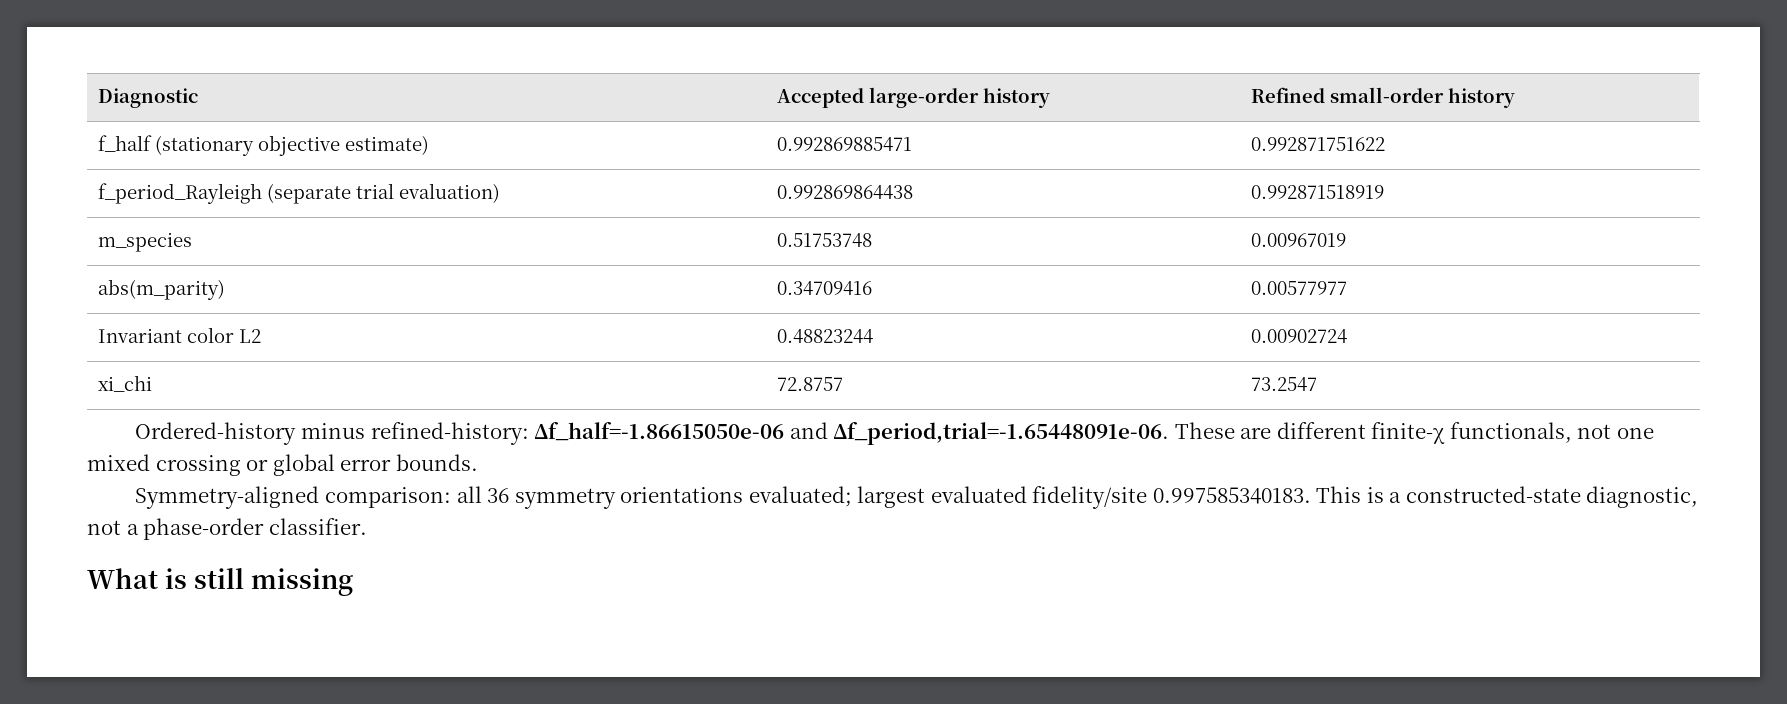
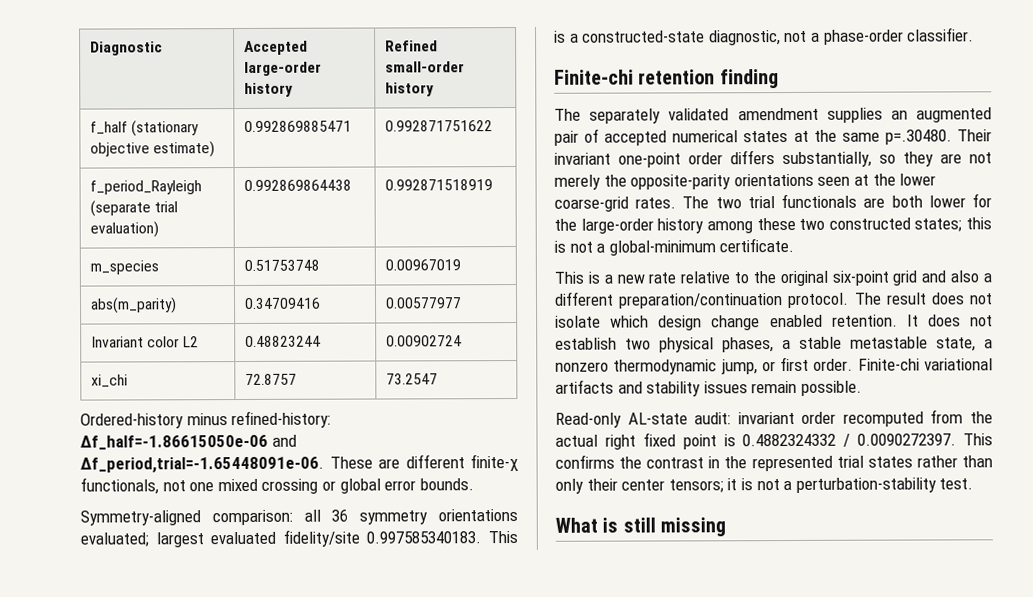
(367, 526) none -> [554,69,779,89] [554,107,992,124] [554,128,992,146] [554,150,992,168] [554,173,937,190] [554,193,992,212] [554,217,992,234] [554,237,795,256] [554,270,992,287] [554,291,993,309] [555,314,993,331] [555,336,993,353] [555,356,993,375] [555,379,862,397] [555,409,993,428] [555,432,993,450] [555,454,993,472] [555,477,974,494] // Finite-chi retention finding // The separately validated amendment supplies an augmented pair of accepted numerical states at the same p=.30480. Their invariant one-point order differs substantially, so they are not merely the opposite-parity orientations seen at the lower coarse-grid rates. The two trial functionals are both lower for the large-order history among these two constructed states; this is not a global-minimum certificate. // This is a new rate relative to the original six-point grid and also a different preparation/continuation protocol. The result does not isolate which design change enabled retention. It does not establish two physical phases, a stable metastable state, a nonzero thermodynamic jump, or first order. Finite-chi variational artifacts and stability issues remain possible. // Read-only AL-state audit: invariant order recomputed from the actual right fixed point is 0.4882324332 / 0.0090272397. This confirms the contrast in the represented trial states rather than only their center tensors; it is not a perturbation-stability test.

